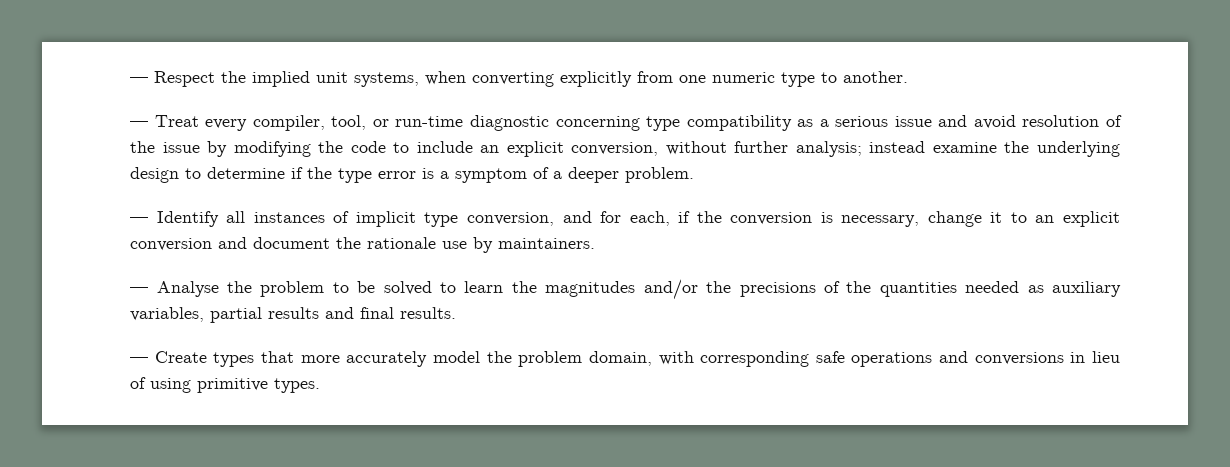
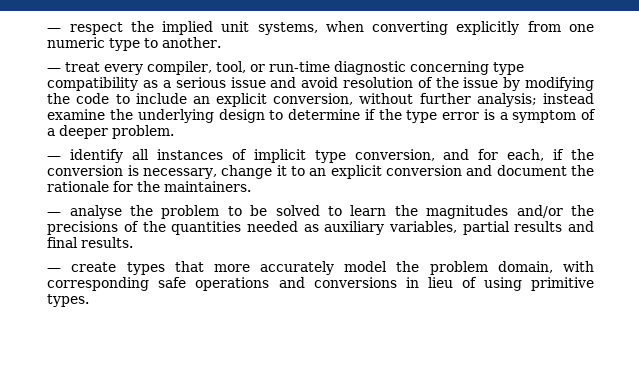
[130,71,216,87] — Respect -> [47,22,123,35] — respect
[154,115,199,127] Treat -> [65,62,101,72] treat
[156,211,219,227] Identify -> [70,149,124,163] identify
[442,237,494,253] use by -> [113,181,161,192] for the
[156,281,219,297] Analyse -> [69,205,122,219] analyse
[154,351,207,363] Create -> [71,262,117,272] create

